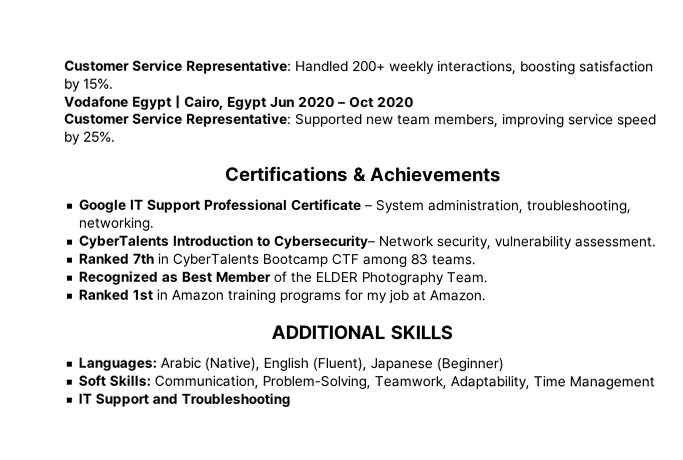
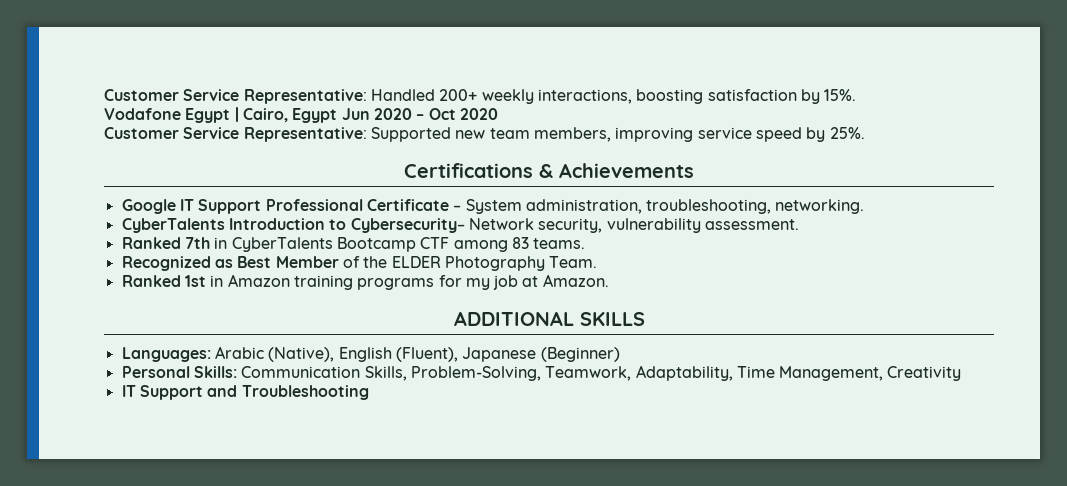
[78,374,260,389] Soft Skills: Communication, -> [121,366,407,381] Personal Skills: Communication Skills,
[569,376,656,390] Management -> [779,366,962,381] Management, Creativity

